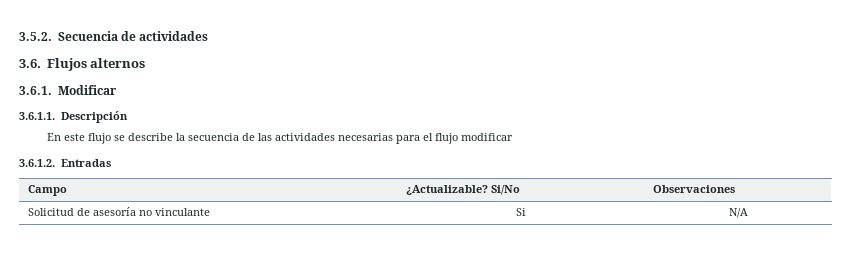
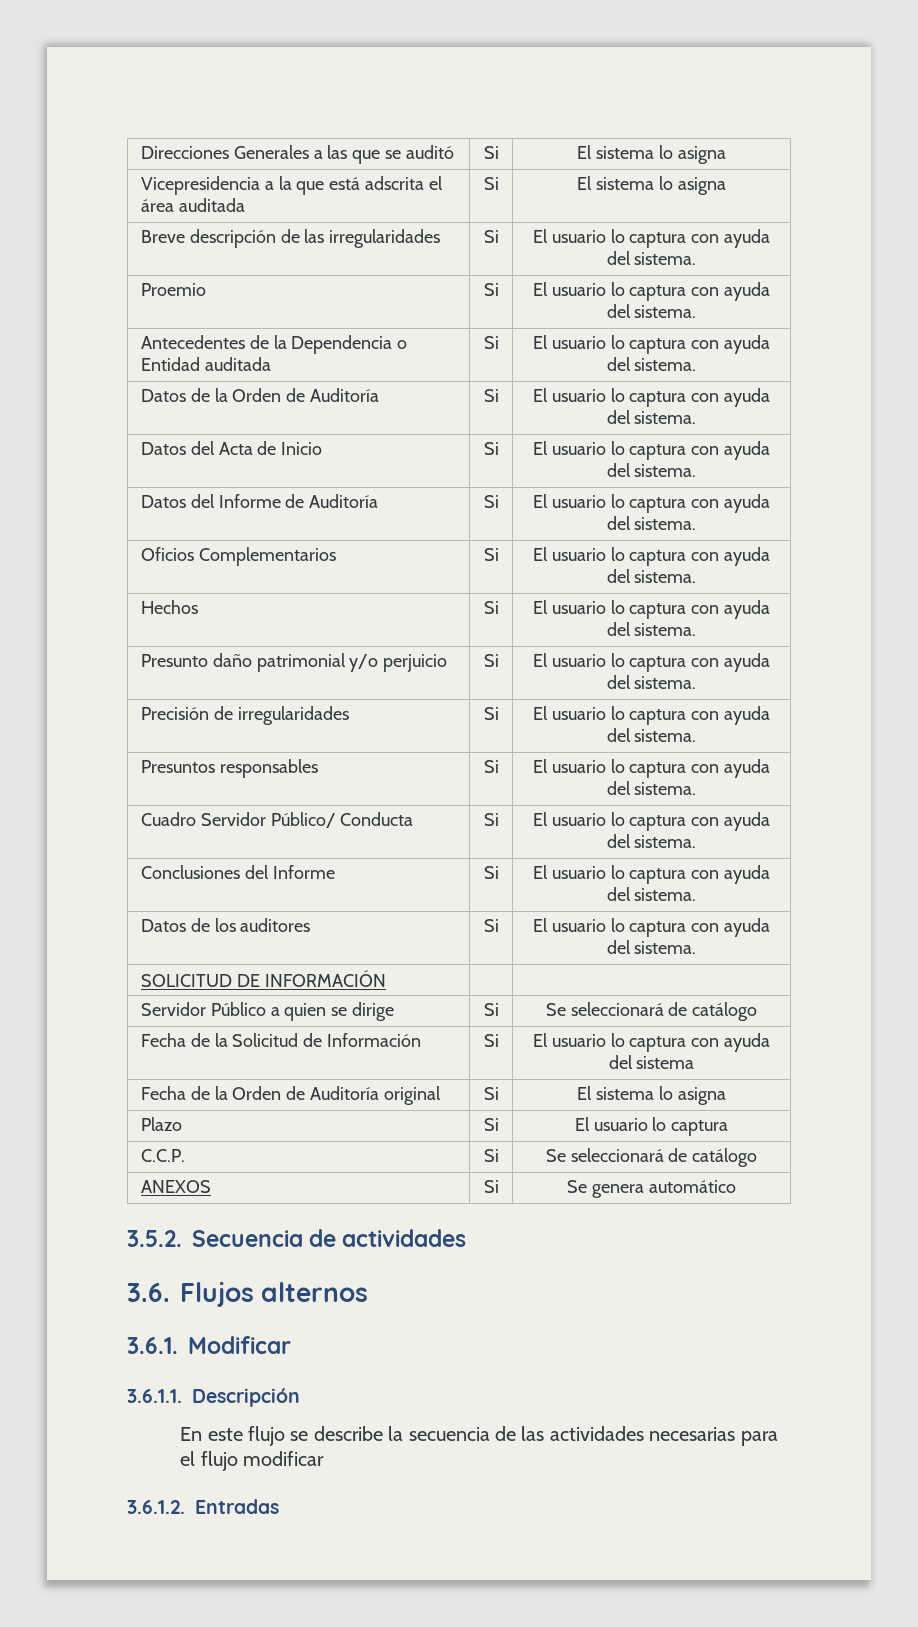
(19, 36) none -> [140,145,455,164] [483,146,499,159] [577,145,726,164] [140,176,444,195] [140,198,245,212] [483,177,499,190] [577,176,726,195] [140,229,441,248] [483,230,499,243] [532,229,771,248] [606,251,697,265] [140,283,206,296] [483,283,499,296] [532,282,771,301] [606,304,697,318] [140,335,408,354] [140,357,271,371] [483,336,499,349] [532,335,771,354] [606,357,697,371] [140,388,380,402] [483,389,499,402] [532,388,771,407] [606,410,697,424] [140,441,323,455] [483,442,499,455] [532,441,771,460] [606,463,697,477] [140,494,379,508] [483,495,499,508] [532,494,771,513] [606,516,697,530] [140,547,336,566] [483,548,499,561] [532,547,771,566] [606,569,697,583] [140,600,198,614] [483,601,499,614] [532,600,771,619] [606,622,697,636] [140,653,448,672] [483,654,499,667] [532,653,771,672] [606,675,697,689] [140,706,349,725] [483,707,499,720] [532,706,771,725] [606,728,697,742] [140,759,318,778] [483,760,499,773] [532,759,771,778] [606,781,697,795] [140,812,414,828] [483,813,499,826] [532,812,771,831] [606,834,697,848] [140,865,335,879] [483,866,499,879] [532,865,771,884] [606,887,697,901] [140,918,311,932] [483,919,499,932] [532,918,771,937] [606,940,697,954] [140,970,386,987] [140,1002,395,1021] [483,1003,499,1016] [545,1002,758,1021] [140,1033,422,1047] [483,1034,499,1047] [532,1033,771,1052] [608,1055,695,1069] [140,1086,442,1105] [483,1087,499,1100] [577,1086,726,1105] [140,1117,182,1131] [483,1118,499,1131] [574,1117,729,1136] [140,1149,185,1162] [483,1149,499,1162] [545,1148,758,1167] [140,1180,211,1193] [483,1180,499,1193] [567,1180,736,1198] Direcciones Generales a las que se auditó | Si | El sistema lo asigna // Vicepresidencia a la que está adscrita el área auditada | Si | El sistema lo asigna // Breve descripción de las irregularidades | Si | El usuario lo captura con ayuda del sistema. // Proemio | Si | El usuario lo captura con ayuda del sistema. // Antecedentes de la Dependencia o Entidad auditada | Si | El usuario lo captura con ayuda del sistema. // Datos de la Orden de Auditoría | Si | El usuario lo captura con ayuda del sistema. // Datos del Acta de Inicio | Si | El usuario lo captura con ayuda del sistema. // Datos del Informe de Auditoría | Si | El usuario lo captura con ayuda del sistema. // Oficios Complementarios | Si | El usuario lo captura con ayuda del sistema. // Hechos | Si | El usuario lo captura con ayuda del sistema. // Presunto daño patrimonial y/o perjuicio | Si | El usuario lo captura con ayuda del sistema. // Precisión de irregularidades | Si | El usuario lo captura con ayuda del sistema. // Presuntos responsables | Si | El usuario lo captura con ayuda del sistema. // Cuadro Servidor Público/ Conducta | Si | El usuario lo captura con ayuda del sistema. // Conclusiones del Informe | Si | El usuario lo captura con ayuda del sistema. // Datos de los auditores | Si | El usuario lo captura con ayuda del sistema. // SOLICITUD DE INFORMACIÓN | | // Servidor Público a quien se dirige | Si | Se seleccionará de catálogo // Fecha de la Solicitud de Información | Si | El usuario lo captura con ayuda del sistema // Fecha de la Orden de Auditoría original | Si | El sistema lo asigna // Plazo | Si | El usuario lo captura // C.C.P. | Si | Se seleccionará de catálogo // ANEXOS | Si | Se genera automático //
[27,185,67,196] [405,185,520,195] [652,185,735,193] [27,207,210,216] [516,208,526,216] [728,208,748,218] // Campo | ¿Actualizable? Si/No | Observaciones // Solicitud de asesoría no vinculante | Si | N/A -> (279, 1506) none

